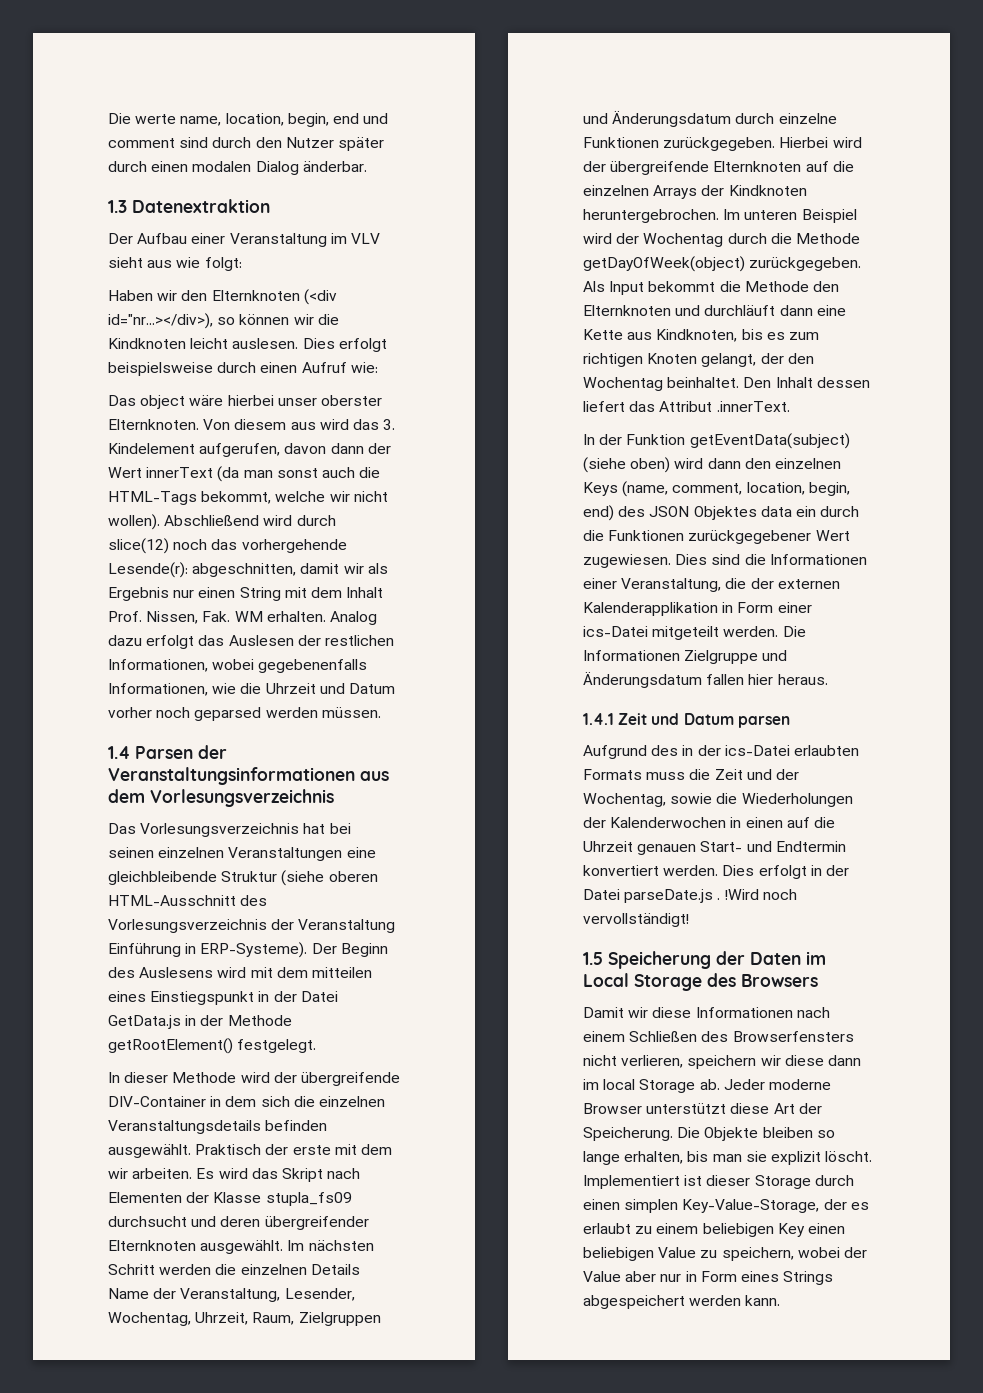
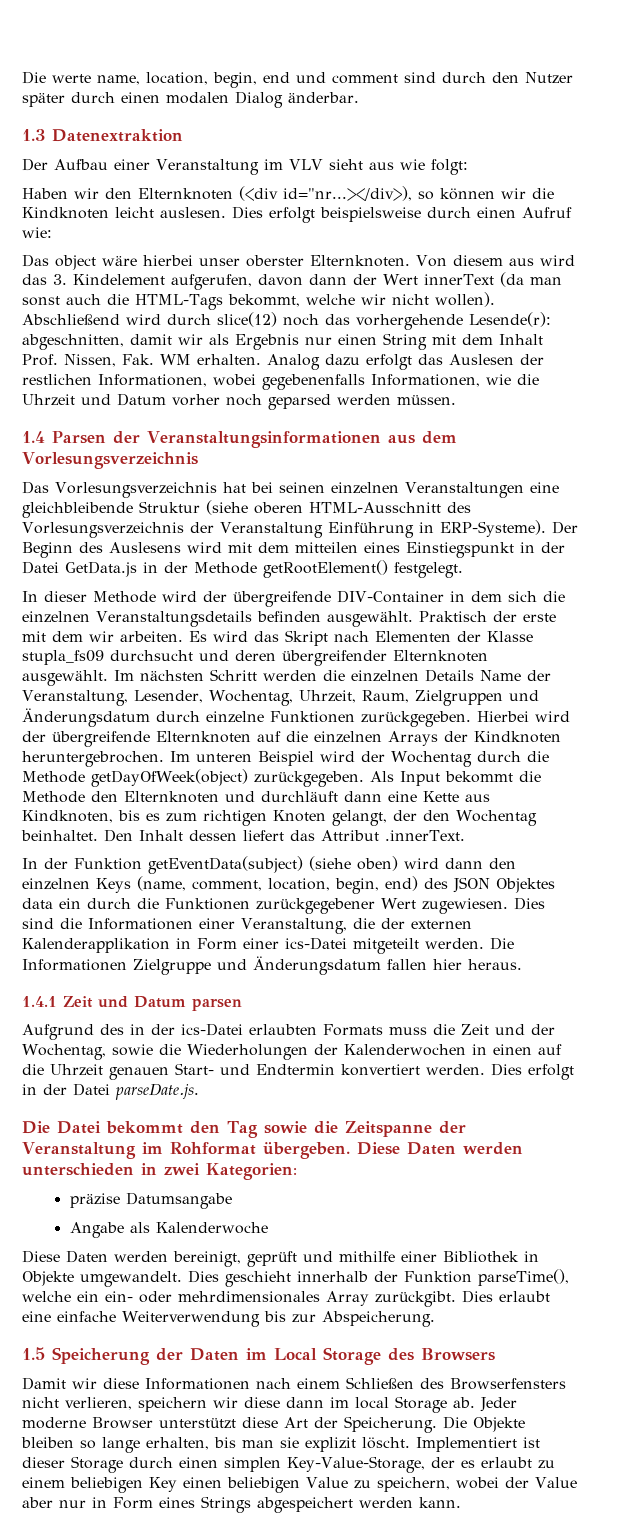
[624,889,797,903] [583,913,689,927] parseDate.js . !Wird noch vervollständigt! -> [115,1083,199,1100] [22,1121,466,1138] [22,1142,523,1159] [22,1163,297,1180] [69,1192,232,1209] [69,1222,268,1238] [22,1250,539,1267] [22,1269,569,1287] [22,1290,550,1307] [22,1311,435,1327] parseDate.js. // Die Datei bekommt den Tag sowie die Zeitspanne der Veranstaltung im Rohformat übergeben. Diese Daten werden unterschieden in zwei Kategorien: // präzise Datumsangabe // Angabe als Kalenderwoche // Diese Daten werden bereinigt, geprüft und mithilfe einer Bibliothek in Objekte umgewandelt. Dies geschieht innerhalb der Funktion parseTime(), welche ein ein- oder mehrdimensionales Array zurückgibt. Dies erlaubt eine einfache Weiterverwendung bis zur Abspeicherung.

